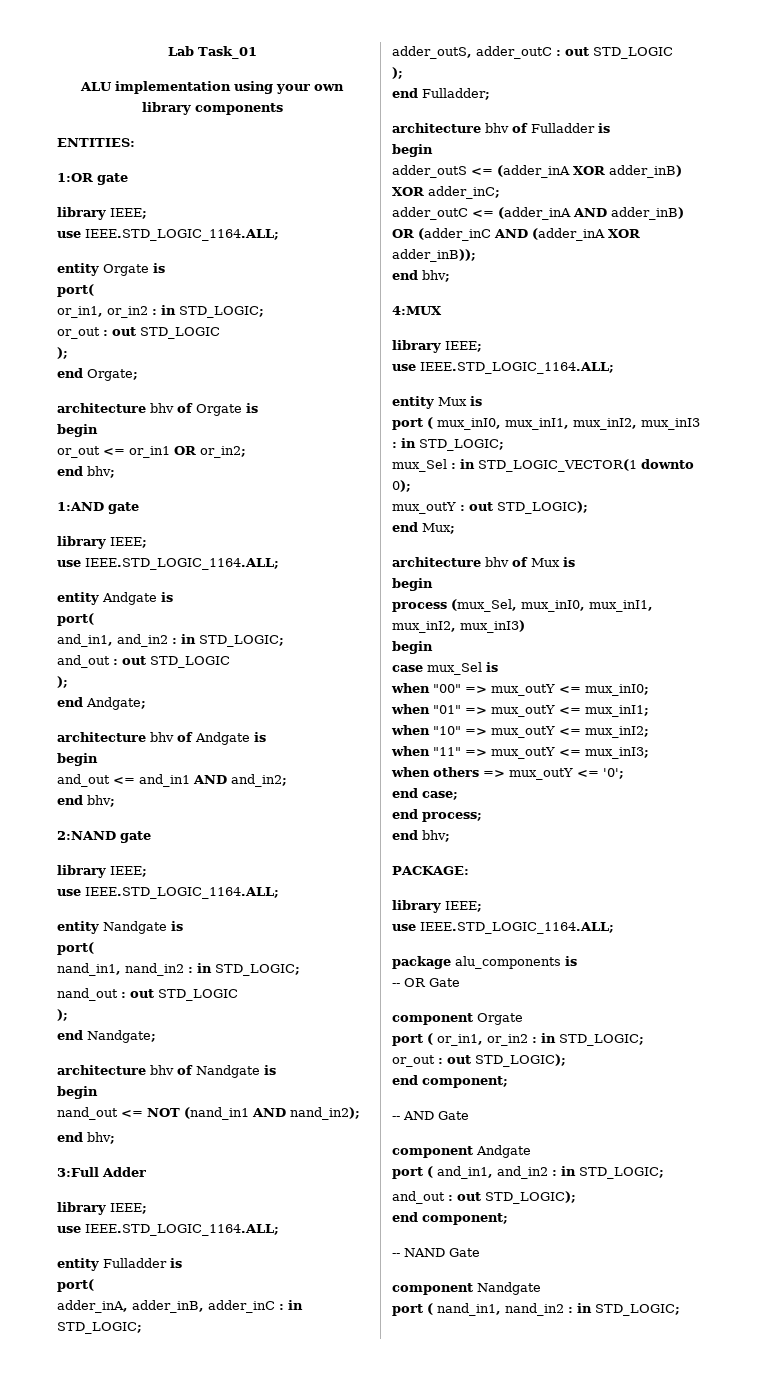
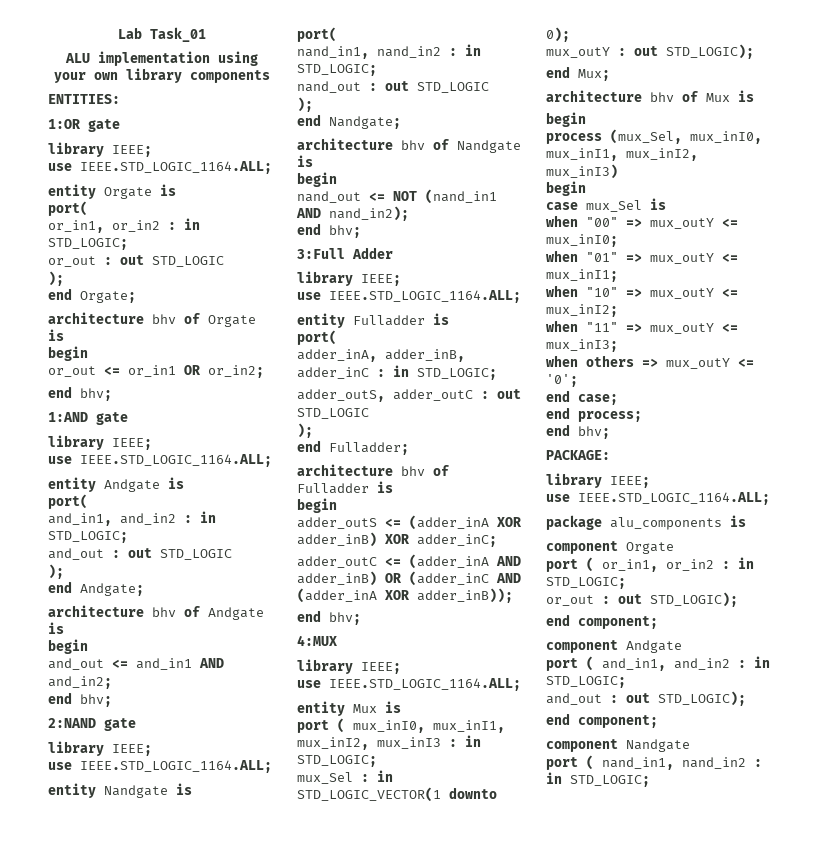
[392,978,460,987] // -- OR Gate -> (746, 521) none
[392,1111,469,1120] // -- AND Gate -> (658, 622) none
[392,1248,480,1257] // -- NAND Gate -> (658, 721) none

